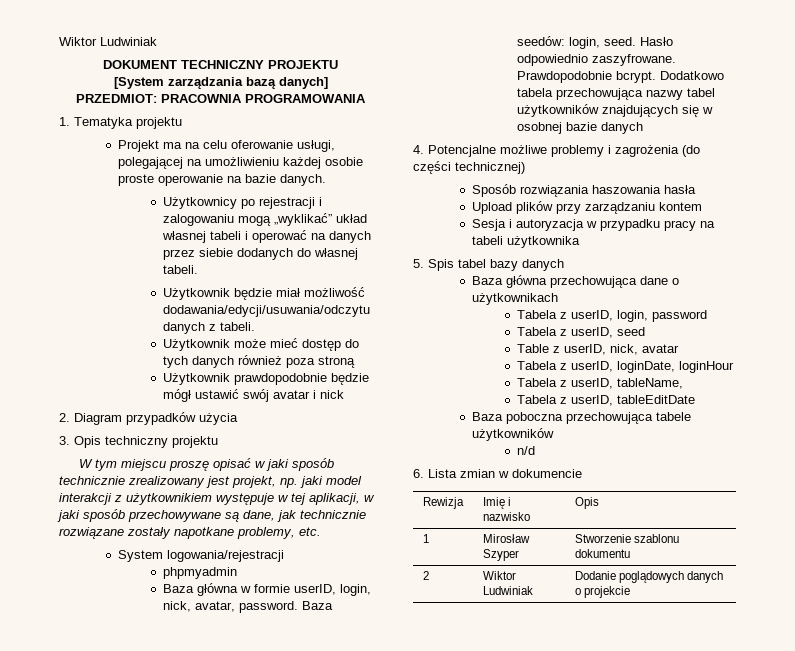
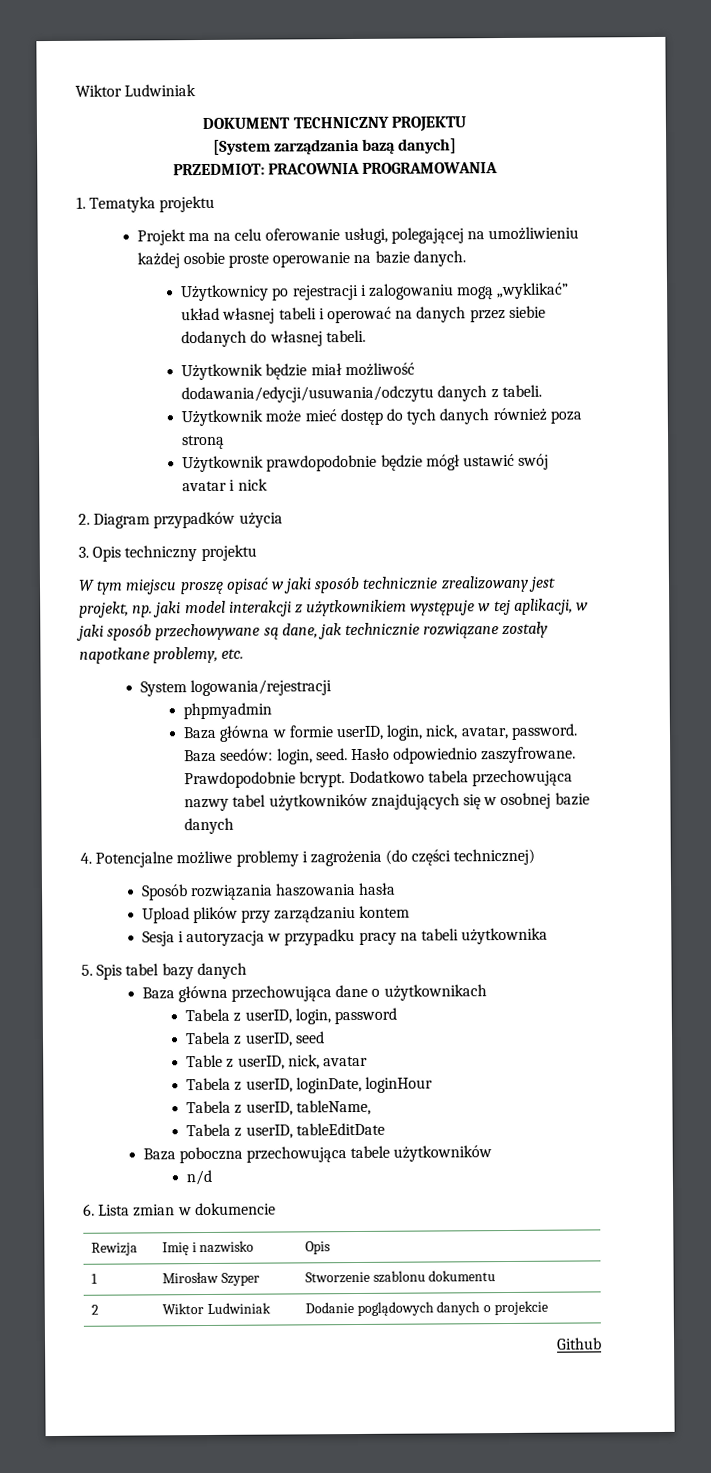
(631, 592) none -> [556,1337,602,1350] // Github

